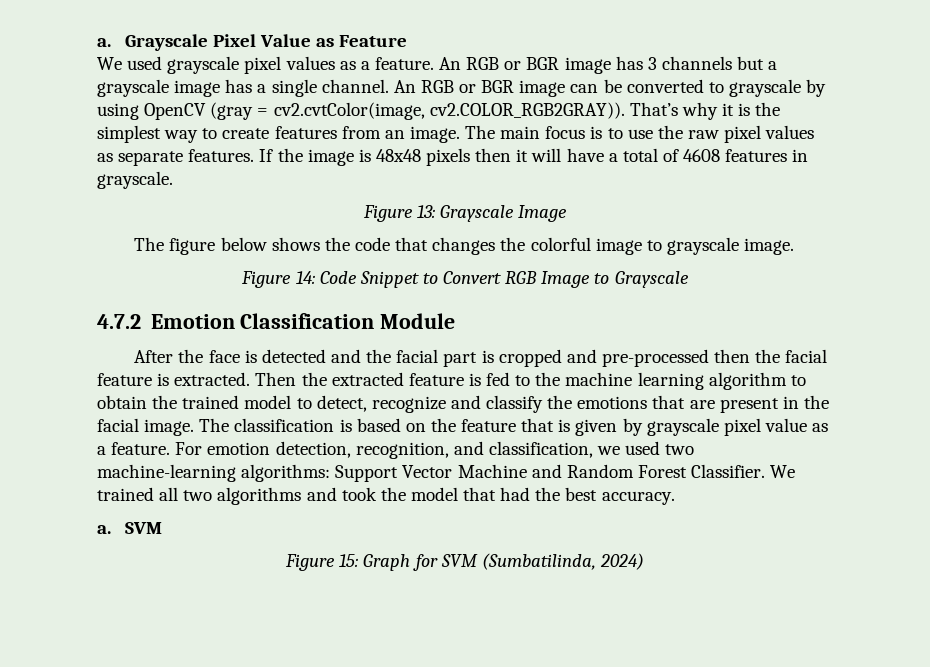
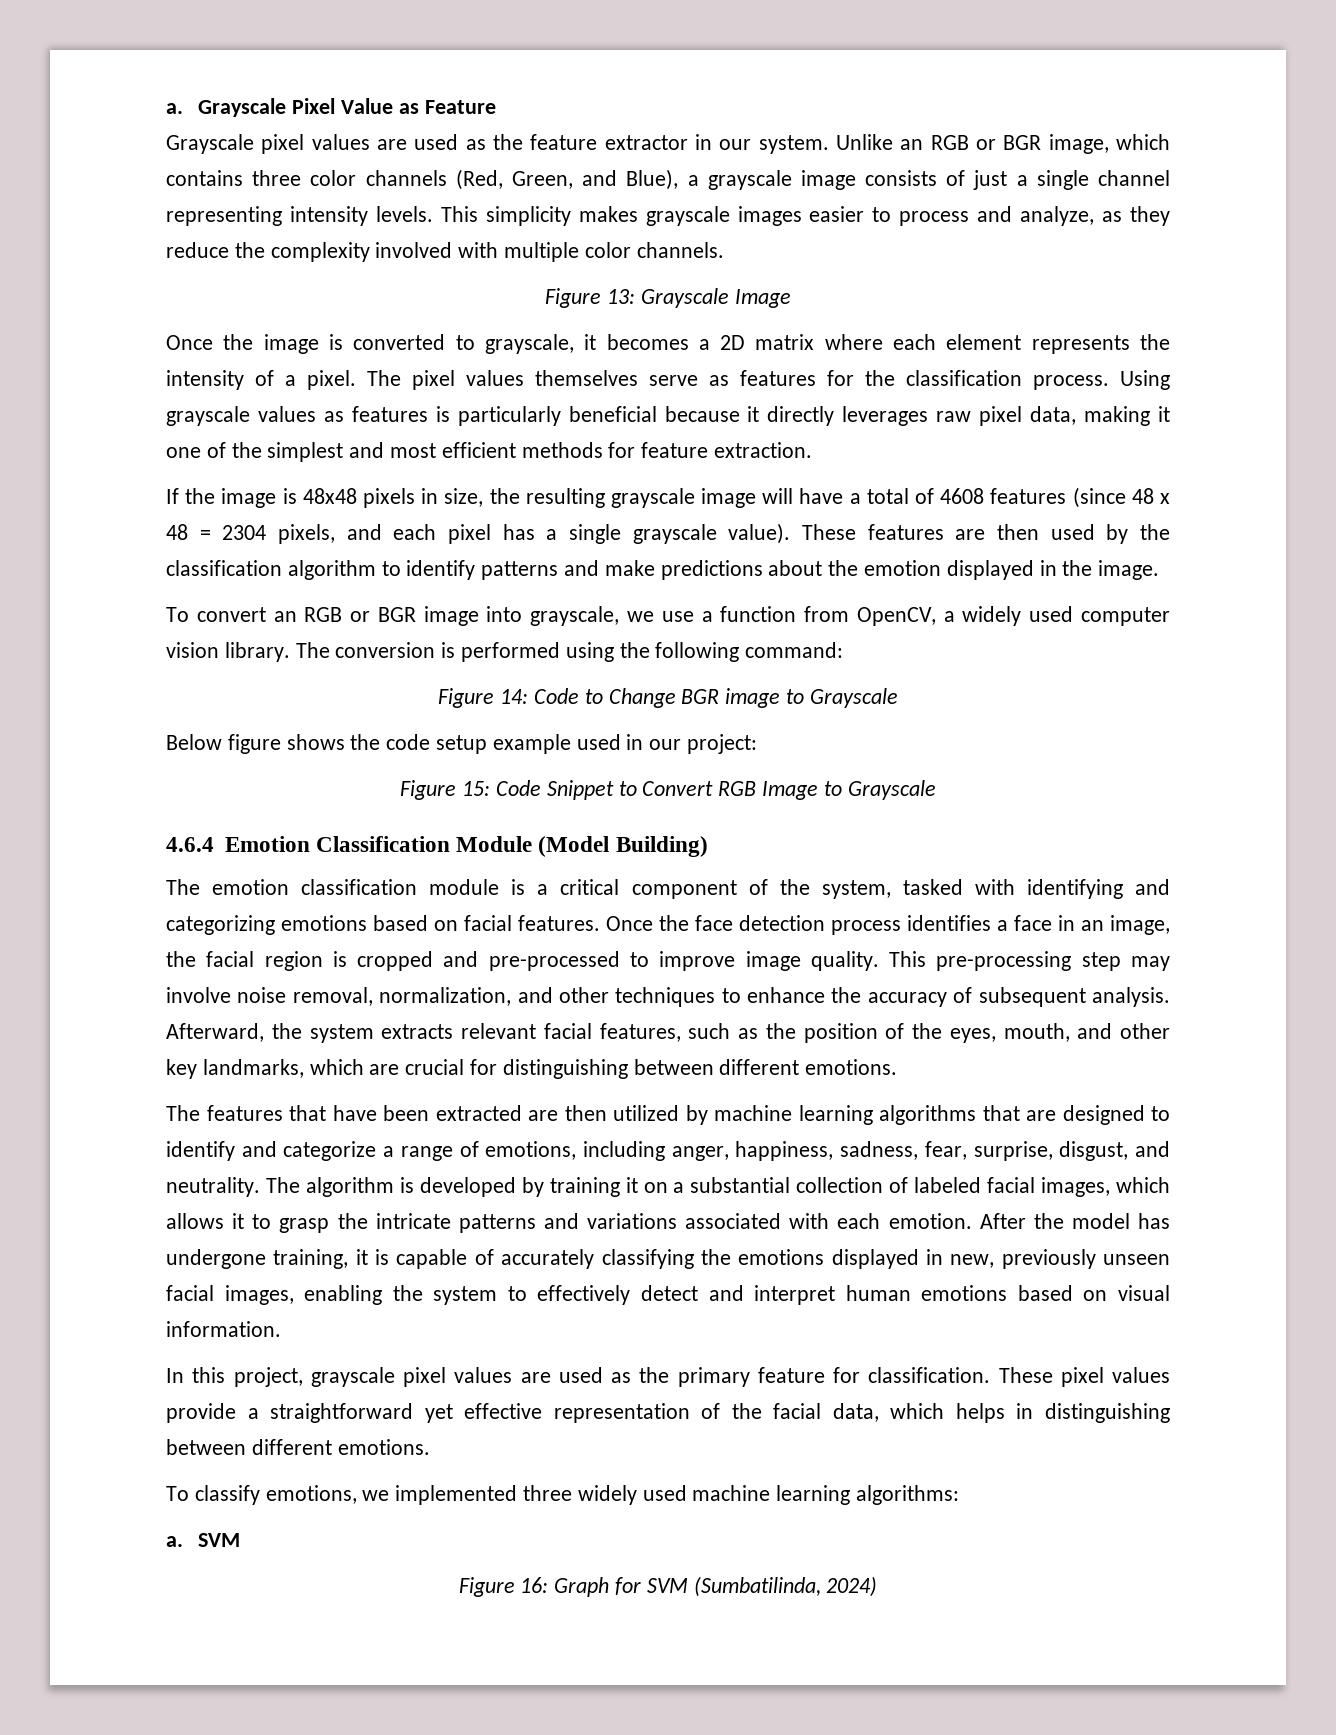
[97,56,778,74] [97,79,827,97] [97,102,781,120] [97,125,815,143] [97,149,255,166] We used grayscale pixel values as a feature. An RGB or BGR image has 3 channels but a grayscale image has a single channel. An RGB or BGR image can be converted to grayscale by using OpenCV (gray = cv2.cvtColor(image, cv2.COLOR_RGB2GRAY)). That’s why it is the simplest way to create features from an image. The main focus is to use the raw pixel values as separate features. -> [166,134,1171,154] [166,169,1170,190] [166,206,1171,226] [166,242,724,262] [545,288,791,308] [166,334,1170,354] [166,370,1170,390] [166,406,1170,426] [166,442,813,462] Grayscale pixel values are used as the feature extractor in our system. Unlike an RGB or BGR image, which contains three color channels (Red, Green, and Blue), a grayscale image consists of just a single channel representing intensity levels. This simplicity makes grayscale images easier to process and analyze, as they reduce the complexity involved with multiple color channels. // Figure 13: Grayscale Image // Once the image is converted to grayscale, it becomes a 2D matrix where each element represents the intensity of a pixel. The pixel values themselves serve as features for the classification process. Using grayscale values as features is particularly beneficial because it directly leverages raw pixel data, making it one of the simplest and most efficient methods for feature extraction. //
[475,148,529,162] then it -> [421,488,757,508] in size, the resulting grayscale image
[792,149,809,162] [97,171,173,189] [362,205,568,222] [134,237,795,255] [241,271,315,288] in grayscale. // Figure 13: Grayscale Image // The figure below shows the code that changes the colorful image to grayscale image. // Figure 14: -> [1072,487,1170,508] [166,523,1170,544] [166,560,1160,580] [166,606,1171,626] [166,642,844,662] [438,688,898,708] [166,734,758,754] [400,780,491,800] (since 48 x 48 = 2304 pixels, and each pixel has a single grayscale value). These features are then used by the classification algorithm to identify patterns and make predictions about the emotion displayed in the image. // To convert an RGB or BGR image into grayscale, we use a function from OpenCV, a widely used computer vision library. The conversion is performed using the following command: // Figure 14: Code to Change BGR image to Grayscale // Below figure shows the code setup example used in our project: // Figure 15:
[97,314,141,329] 4.7.2 -> [166,837,214,852] 4.6.4
[134,349,478,367] // After the face is detected and the facial part -> [538,836,708,857] [166,879,1170,899] [166,915,1170,935] [166,951,323,971] (Model Building) // The emotion classification module is a critical component of the system, tasked with identifying and categorizing emotions based on facial features. Once the face detection process identifies a face in an image, the facial region
[714,349,828,363] [97,372,806,390] [97,395,829,413] [97,418,829,436] [97,441,695,459] [97,464,796,482] [97,487,675,505] then the facial feature is extracted. Then the extracted feature is fed to the machine learning algorithm to obtain the trained model to detect, recognize and classify the emotions that are present in the facial image. The classification is based on the feature that is given by grayscale pixel value as a feature. For emotion detection, recognition, and classification, we used two machine-learning algorithms: Support Vector Machine and Random Forest Classifier. We trained all two algorithms and took the model that had the best accuracy. -> [630,951,1171,971] [166,987,1170,1007] [166,1023,1170,1043] [166,1059,898,1079] [166,1105,1170,1125] [166,1141,1170,1161] [166,1177,1170,1197] [166,1213,1170,1233] [166,1249,1171,1269] [166,1285,1170,1305] [166,1321,281,1337] [166,1367,1170,1387] [166,1403,1170,1423] [166,1439,430,1455] [166,1485,960,1505] to improve image quality. This pre-processing step may involve noise removal, normalization, and other techniques to enhance the accuracy of subsequent analysis. Afterward, the system extracts relevant facial features, such as the position of the eyes, mouth, and other key landmarks, which are crucial for distinguishing between different emotions. // The features that have been extracted are then utilized by machine learning algorithms that are designed to identify and categorize a range of emotions, including anger, happiness, sadness, fear, surprise, disgust, and neutrality. The algorithm is developed by training it on a substantial collection of labeled facial images, which allows it to grasp the intricate patterns and variations associated with each emotion. After the model has undergone training, it is capable of accurately classifying the emotions displayed in new, previously unseen facial images, enabling the system to effectively detect and interpret human emotions based on visual information. // In this project, grayscale pixel values are used as the primary feature for classification. These pixel values provide a straightforward yet effective representation of the facial data, which helps in distinguishing between different emotions. // To classify emotions, we implemented three widely used machine learning algorithms:
[339,554,359,567] 15: -> [520,1577,549,1593] 16:

